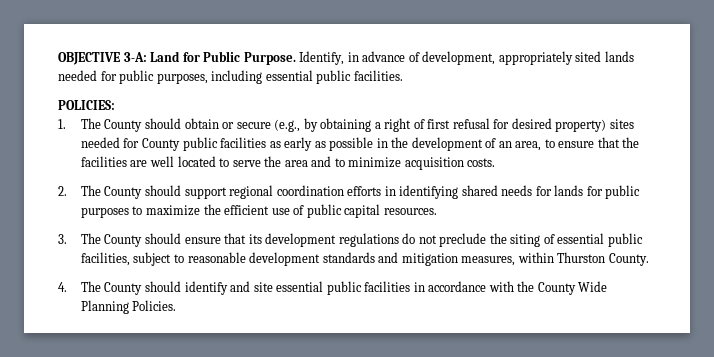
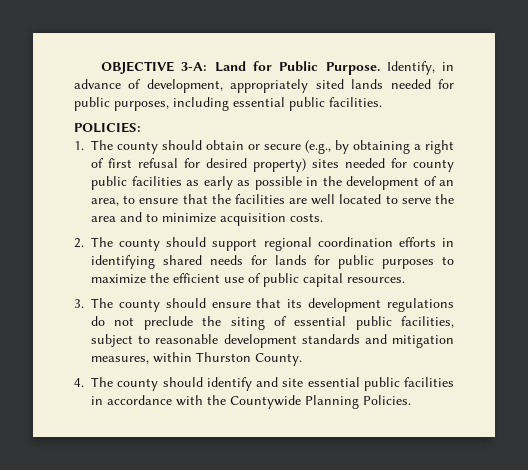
[104,119,143,132] County -> [117,141,158,154] county
[141,138,180,151] County -> [413,159,454,172] county
[104,186,143,199] County -> [119,238,161,251] county
[104,234,143,247] County -> [118,299,160,312] county
[104,282,143,295] County -> [117,378,159,391] county
[537,281,608,295] County Wide -> [230,395,301,409] Countywide

